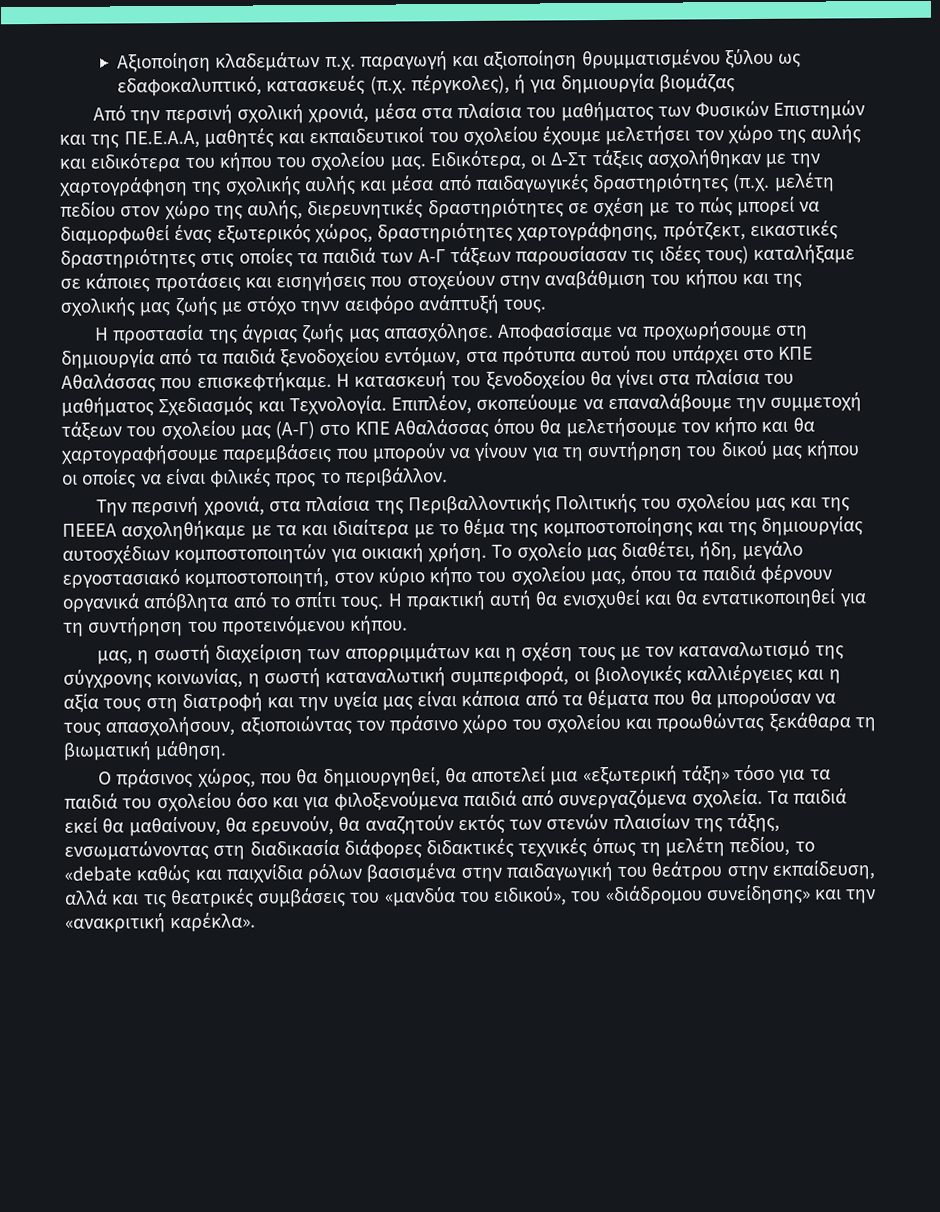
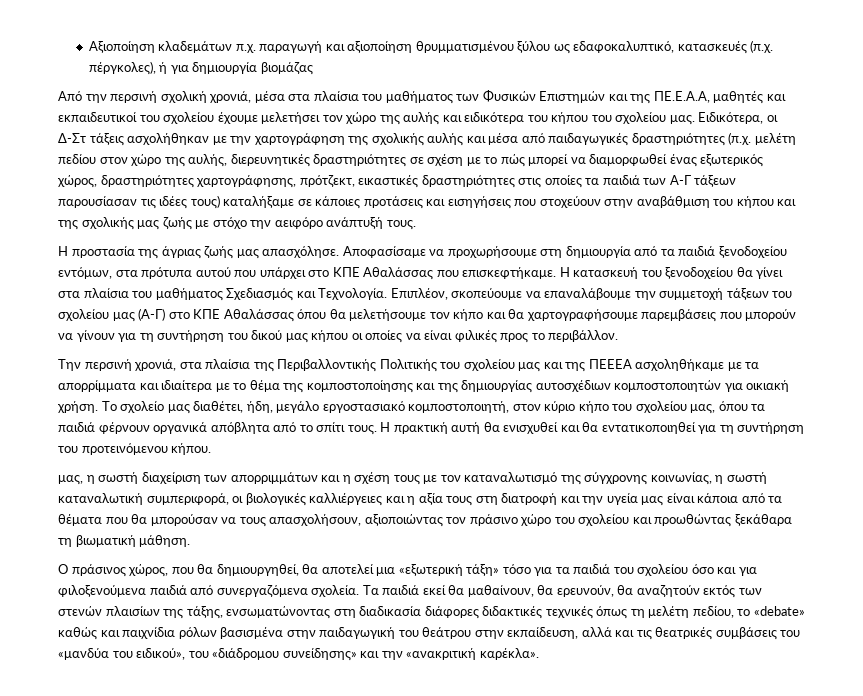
[300,300,340,316] τηνν -> [250,220,272,229] την
(297, 530) none -> [58,380,136,392] απορρίμματα
[64,866,132,882] «debate -> [753,606,805,616] «debate»

